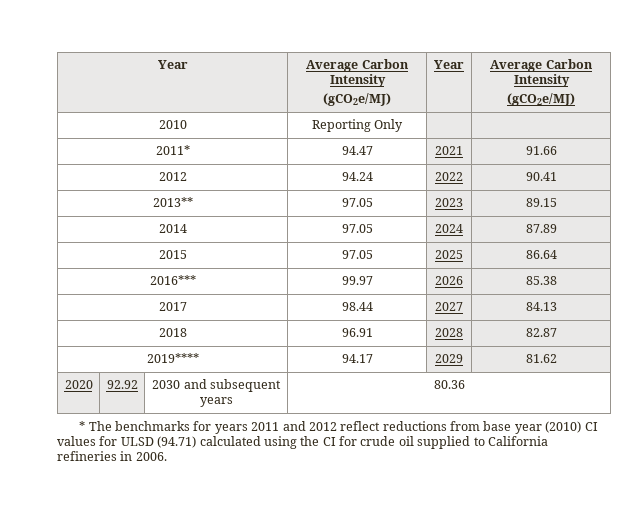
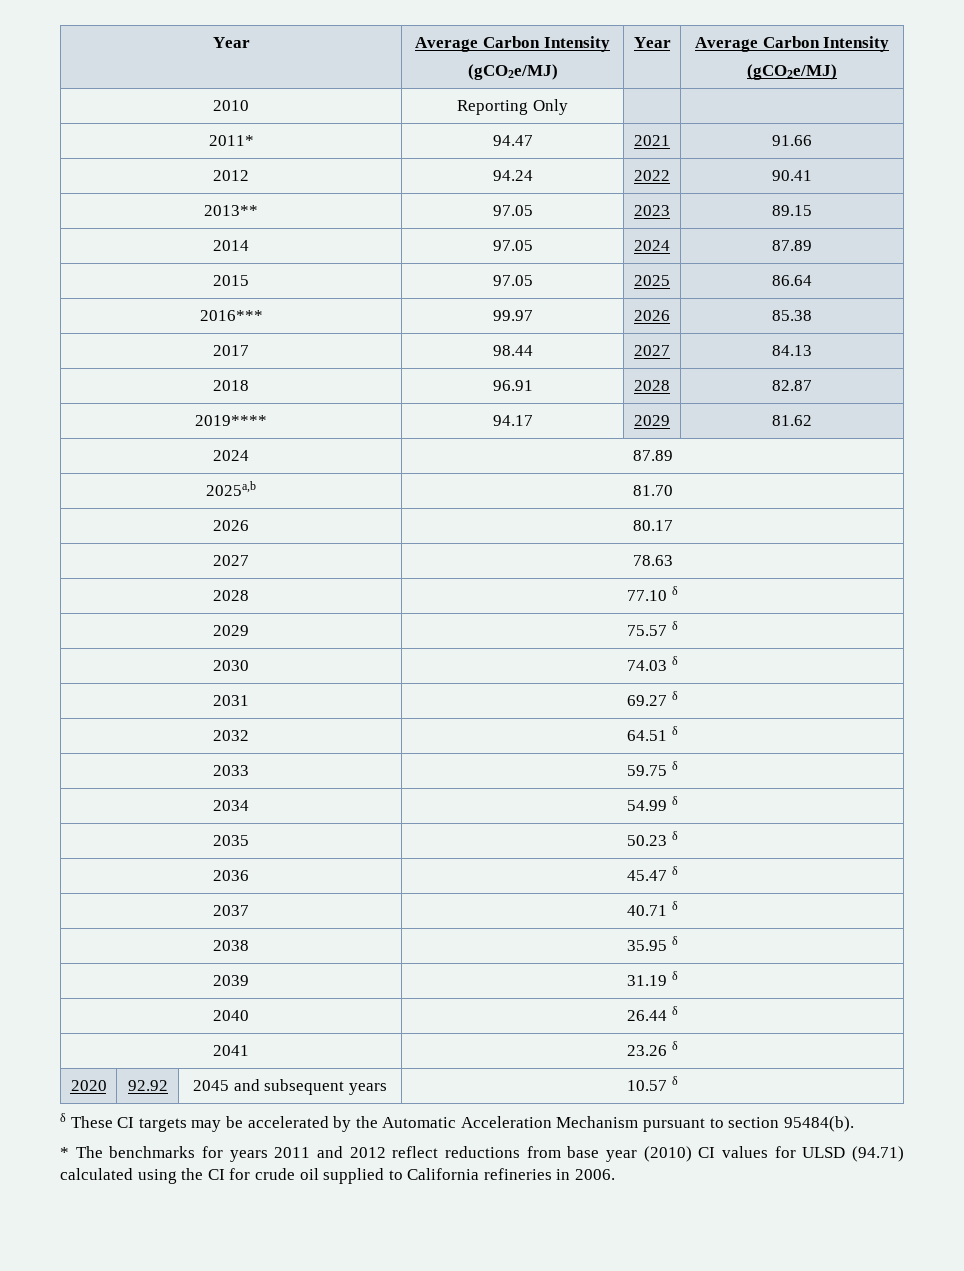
(557, 358) none -> [213,450,249,461] [632,450,673,461] [206,481,256,496] [632,485,673,496] [213,520,249,531] [632,520,673,531] [213,555,249,566] [632,555,673,566] [213,590,249,601] [627,586,678,601] [213,625,249,636] [627,621,678,636] [213,660,249,671] [627,656,678,671] [213,695,249,706] [627,691,678,706] [213,730,249,741] [627,726,678,741] [213,765,249,776] [627,761,678,776] [213,800,249,811] [627,796,678,811] [213,835,249,846] [627,831,678,846] [213,870,249,881] [627,866,678,881] [213,905,249,916] [627,901,678,916] [213,940,249,951] [627,936,678,951] [213,975,249,986] [627,971,678,986] [213,1010,249,1021] [627,1006,678,1021] [213,1045,249,1056] [627,1041,678,1056] // 2024 | 87.89 // 2025a,b | 81.70 // 2026 | 80.17 // 2027 | 78.63 // 2028 | 77.10 δ // 2029 | 75.57 δ // 2030 | 74.03 δ // 2031 | 69.27 δ // 2032 | 64.51 δ // 2033 | 59.75 δ // 2034 | 54.99 δ // 2035 | 50.23 δ // 2036 | 45.47 δ // 2037 | 40.71 δ // 2038 | 35.95 δ // 2039 | 31.19 δ // 2040 | 26.44 δ // 2041 | 23.26 δ
[152,380,181,389] 2030 -> [193,1080,230,1091] 2045
[433,380,465,389] 80.36 -> [627,1076,678,1091] [60,1113,854,1132] 10.57 δ // δ These CI targets may be accelerated by the Automatic Acceleration Mechanism pursuant to section 95484(b).

